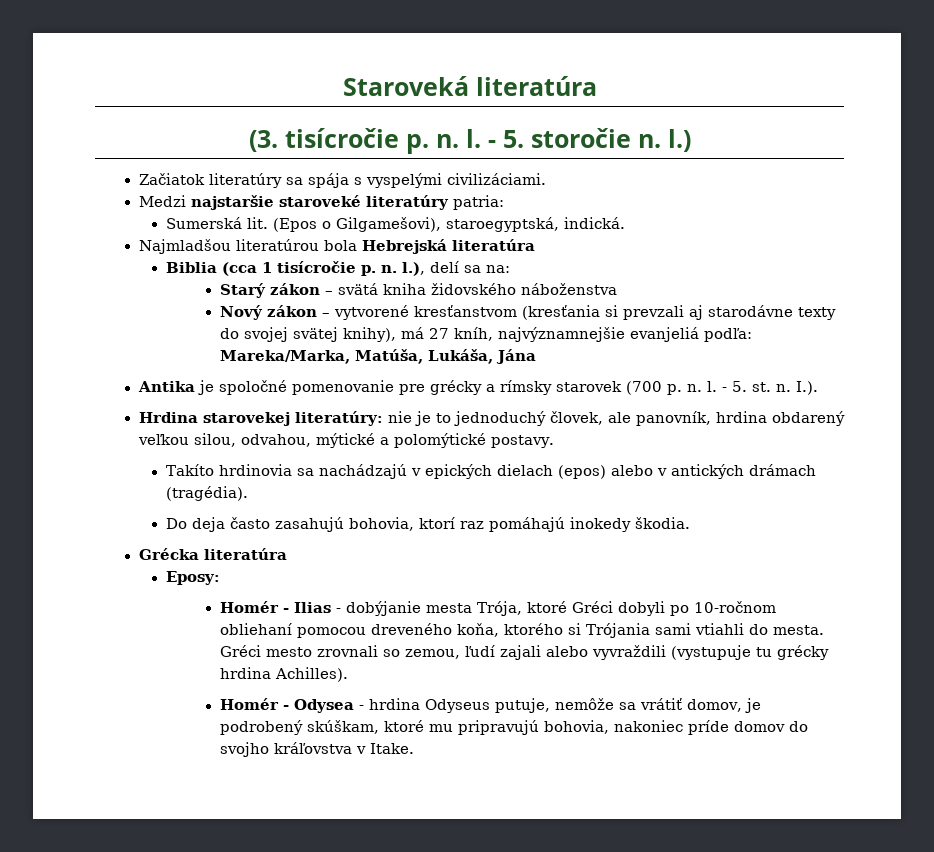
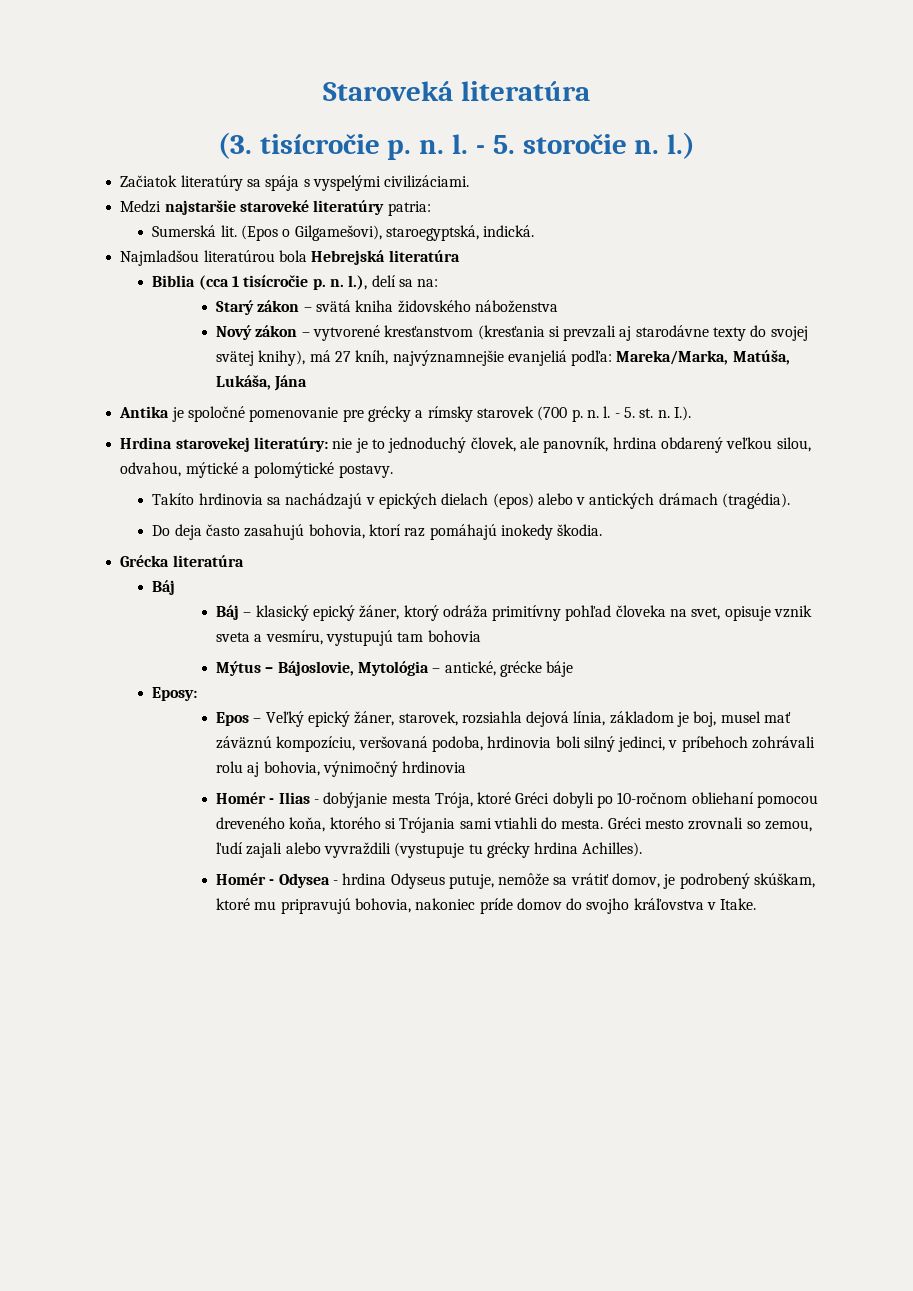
[165,571,220,585] Eposy: -> [152,580,176,595] [215,605,813,621] [215,630,481,646] [215,661,574,677] [152,687,198,701] [215,711,792,727] [215,736,816,752] [215,761,467,777] Báj // Báj – klasický epický žáner, ktorý odráža primitívny pohľad človeka na svet, opisuje vznik sveta a vesmíru, vystupujú tam bohovia // Mýtus – Bájoslovie, Mytológia – antické, grécke báje // Eposy: // Epos – Veľký epický žáner, starovek, rozsiahla dejová línia, základom je boj, musel mať záväznú kompozíciu, veršovaná podoba, hrdinovia boli silný jedinci, v príbehoch zohrávali rolu aj bohovia, výnimočný hrdinovia

